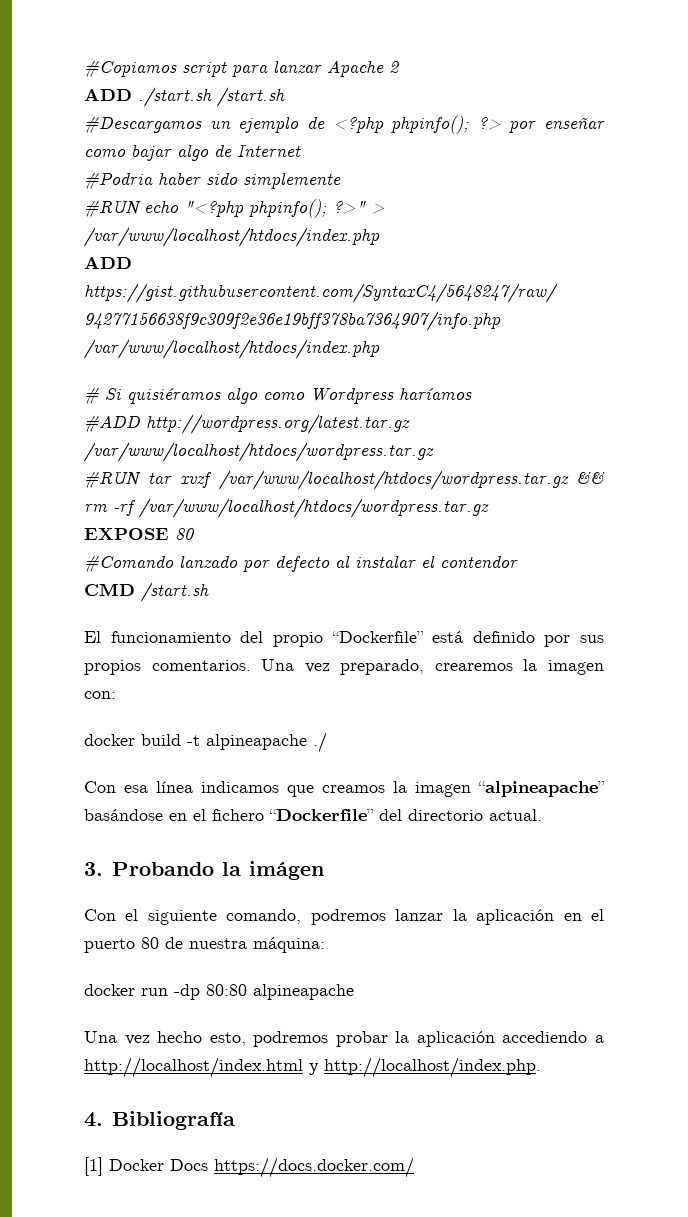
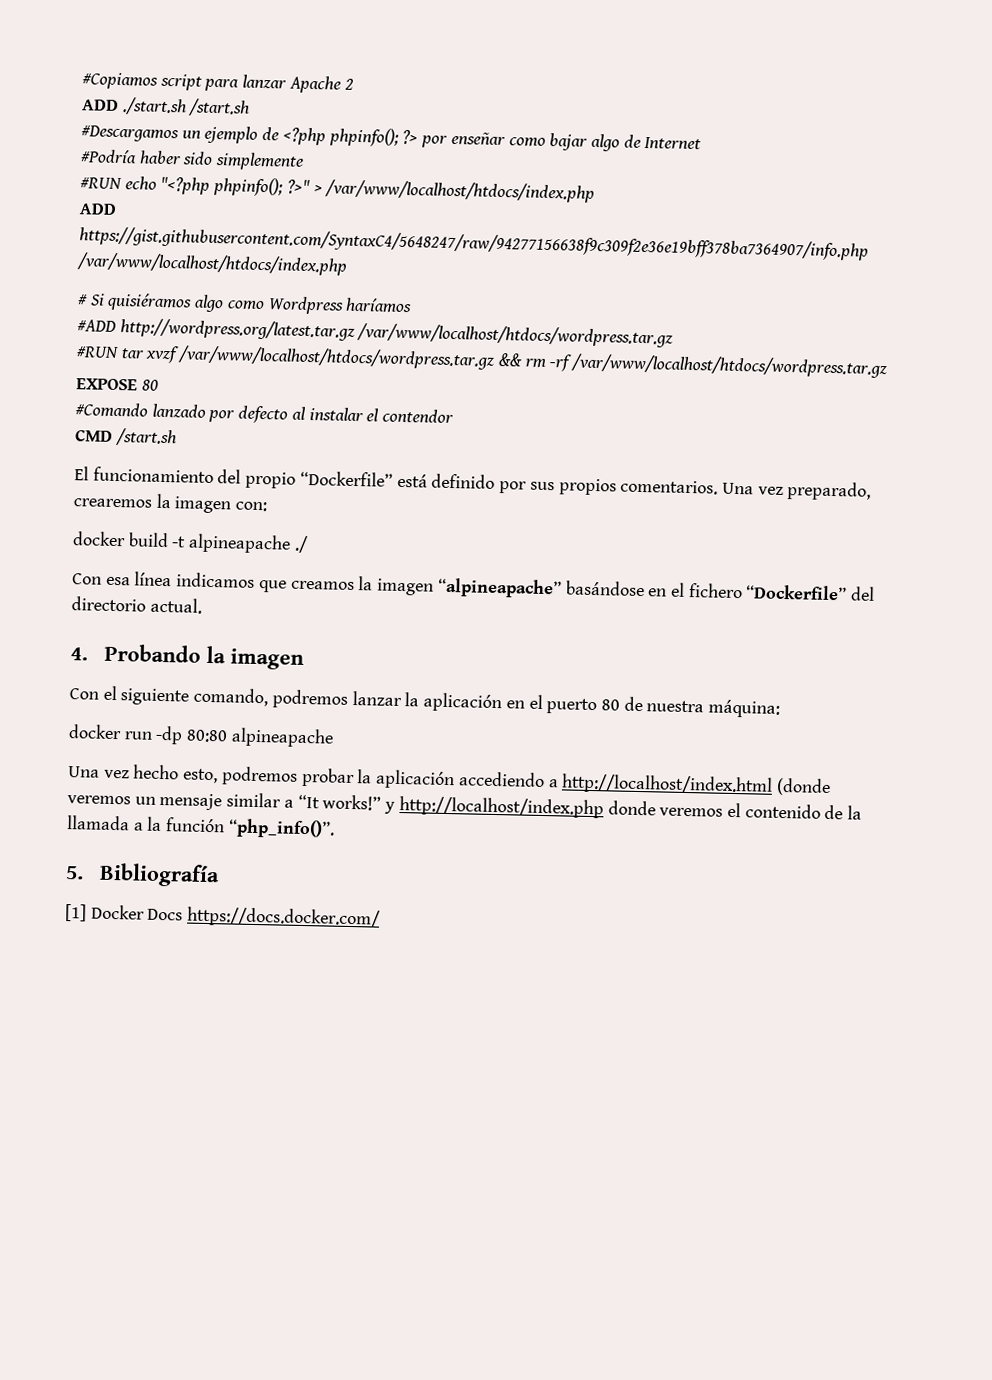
[84,172,153,190] #Podria -> [80,149,137,164] #Podría
[84,862,103,876] 3. -> [70,647,88,661] 4.
[248,861,324,880] imágen -> [229,648,304,670] imagen
[309,1057,541,1078] [84,1112,103,1127] y http://localhost/index.php. // 4. -> [775,777,831,797] [67,792,863,820] [66,815,335,839] [65,866,84,880] (donde veremos un mensaje similar a “It works!” y http://localhost/index.php donde veremos el contenido de la llamada a la función “php_info()”. // 5.

